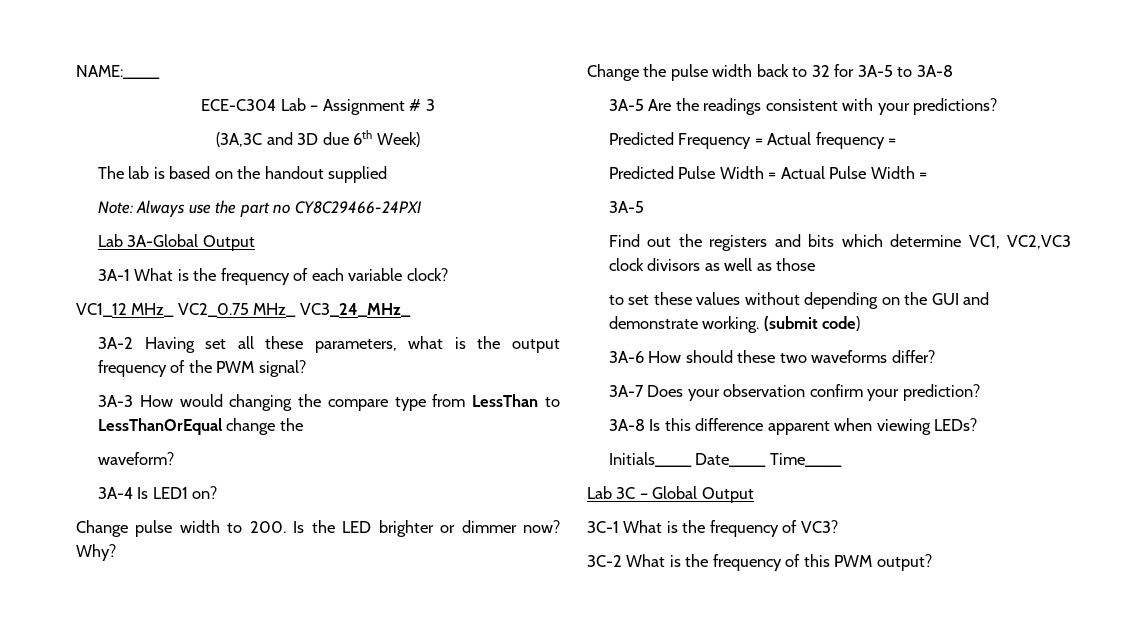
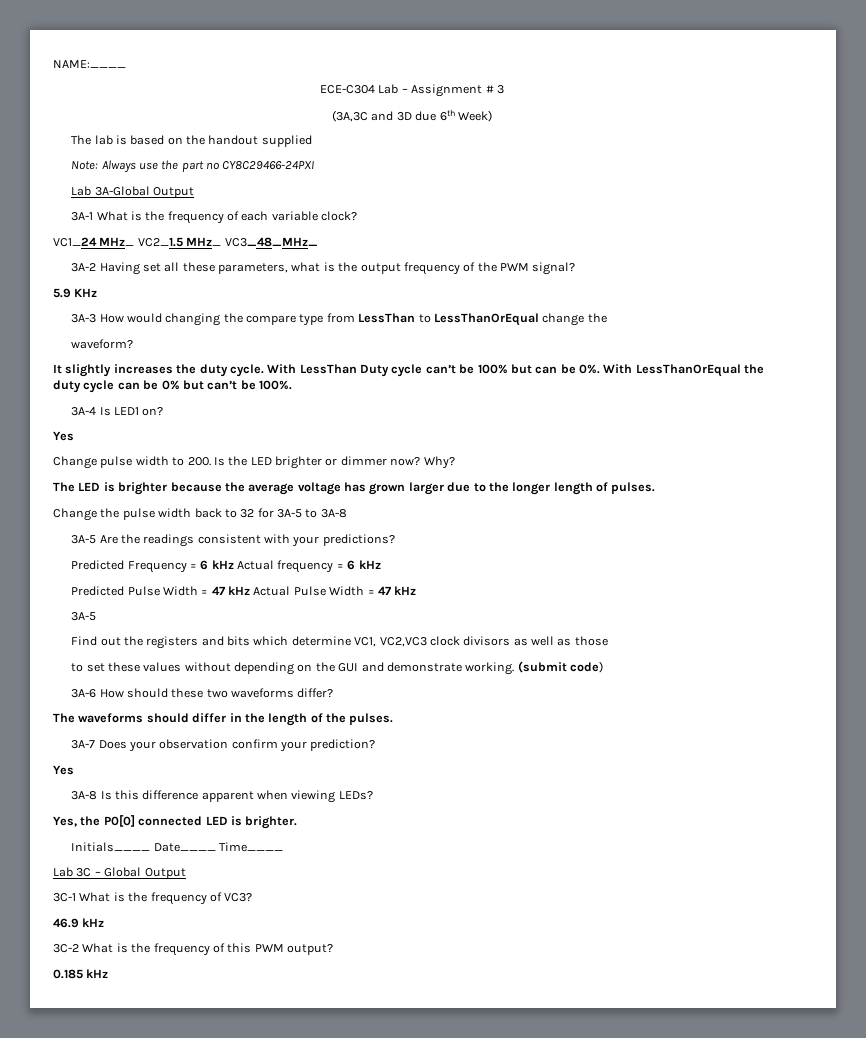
[76,303,411,317] VC1_12 MHz_ VC2_0.75 MHz_ VC3_24_MHz_ -> [53,237,318,247] VC1_24 MHz_ VC2_1.5 MHz_ VC3_48_MHz_
(306, 368) none -> [53,288,98,298] // 5.9 KHz
(174, 458) none -> [53,364,765,377] [53,380,292,393] // It slightly increases the duty cycle. With LessThan Duty cycle can’t be 100% but can be 0%. With LessThanOrEqual the duty cycle can be 0% but can’t be 100%.
(218, 492) none -> [53,431,74,441] // Yes
(116, 552) none -> [53,482,656,495] // The LED is brighter because the average voltage has grown larger due to the longer length of pulses.
(763, 141) none -> [200,560,234,570] 6 kHz
(897, 141) none -> [347,560,381,570] 6 kHz
(777, 175) none -> [211,586,251,595] 47 kHz
(928, 175) none -> [377,586,417,595] 47 kHz
(935, 356) none -> [53,713,394,726] // The waveforms should differ in the length of the pulses.
(980, 392) none -> [53,765,74,775] // Yes
(978, 424) none -> [53,815,298,829] // Yes, the P0[0] connected LED is brighter.
(838, 526) none -> [53,918,105,928] // 46.9 kHz
(932, 562) none -> [53,969,109,979] // 0.185 kHz

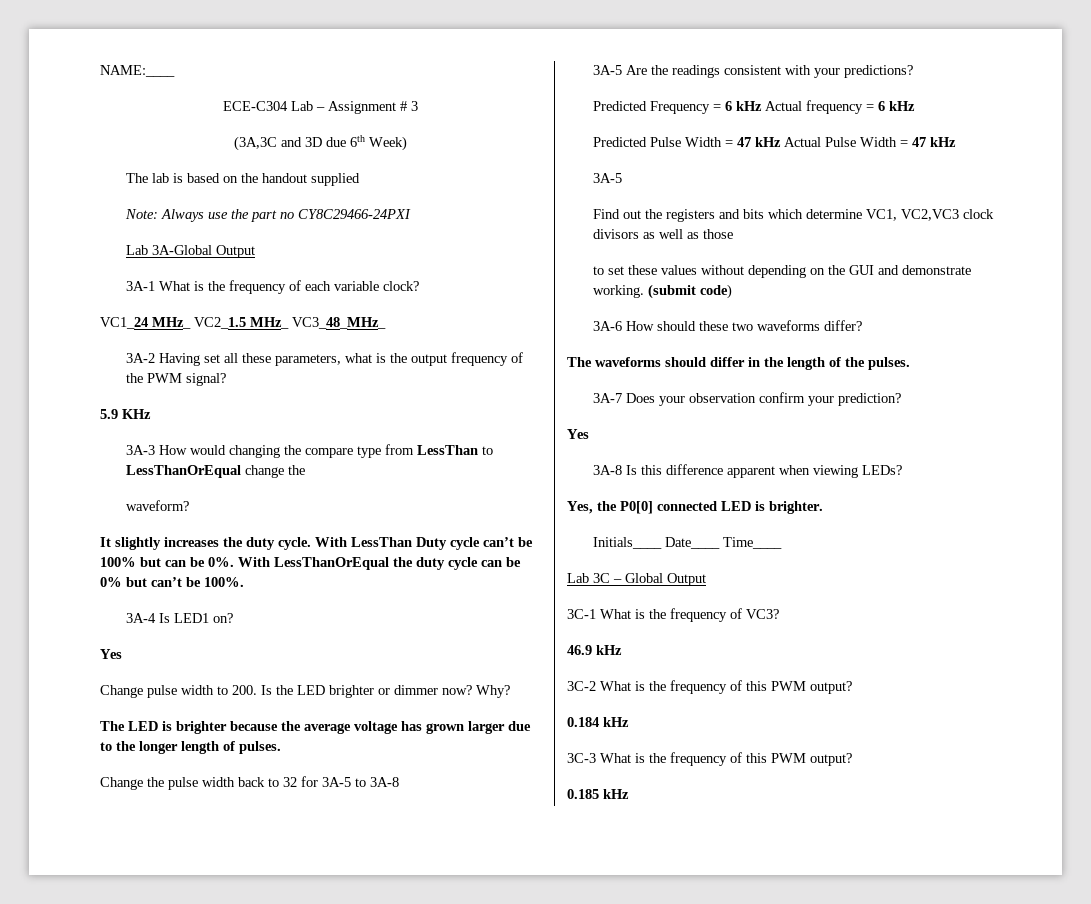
(333, 949) none -> [567,717,629,727] [567,752,852,766] // 0.184 kHz // 3C-3 What is the frequency of this PWM output?

